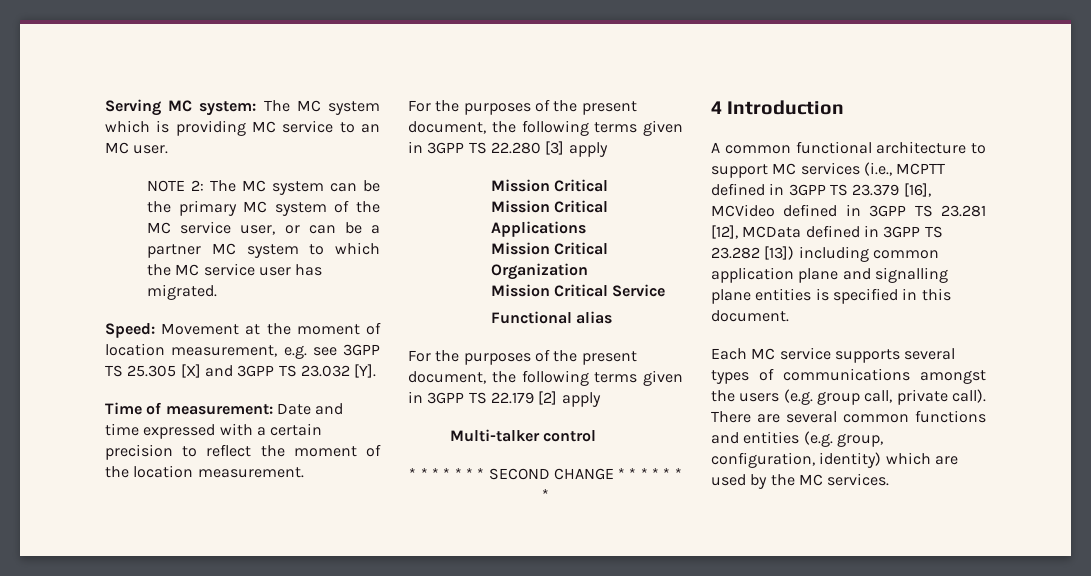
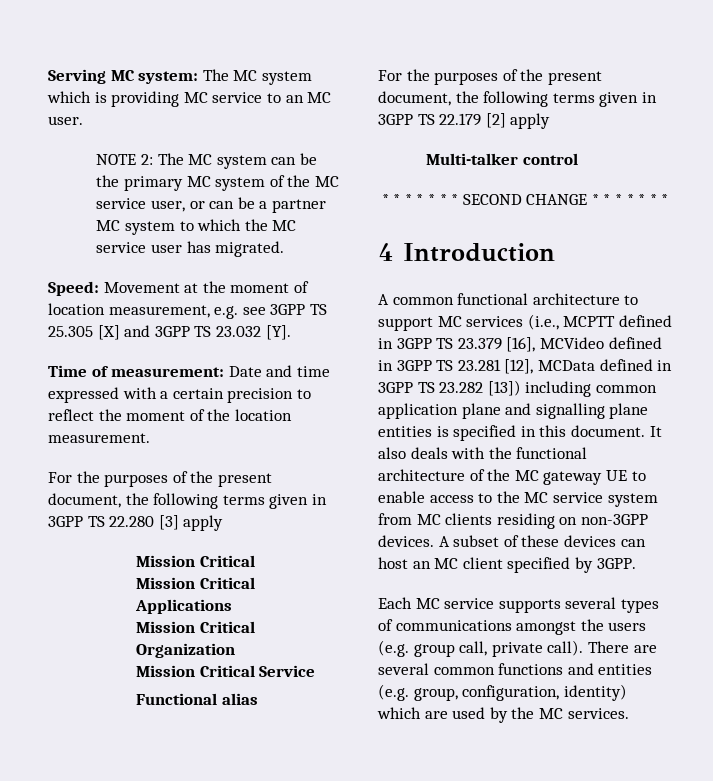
(789, 316) none -> [649,426,662,437] [378,447,588,459] [378,469,646,485] [378,491,658,507] [378,513,648,529] [378,535,646,547] [378,557,636,573] It also deals with the functional architecture of the MC gateway UE to enable access to the MC service system from MC clients residing on non-3GPP devices. A subset of these devices can host an MC client specified by 3GPP.

